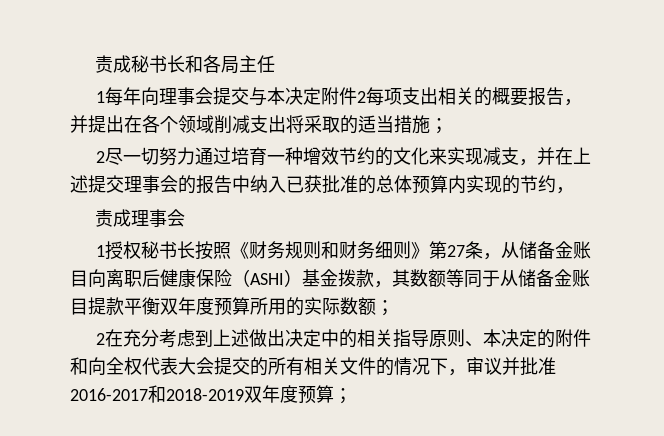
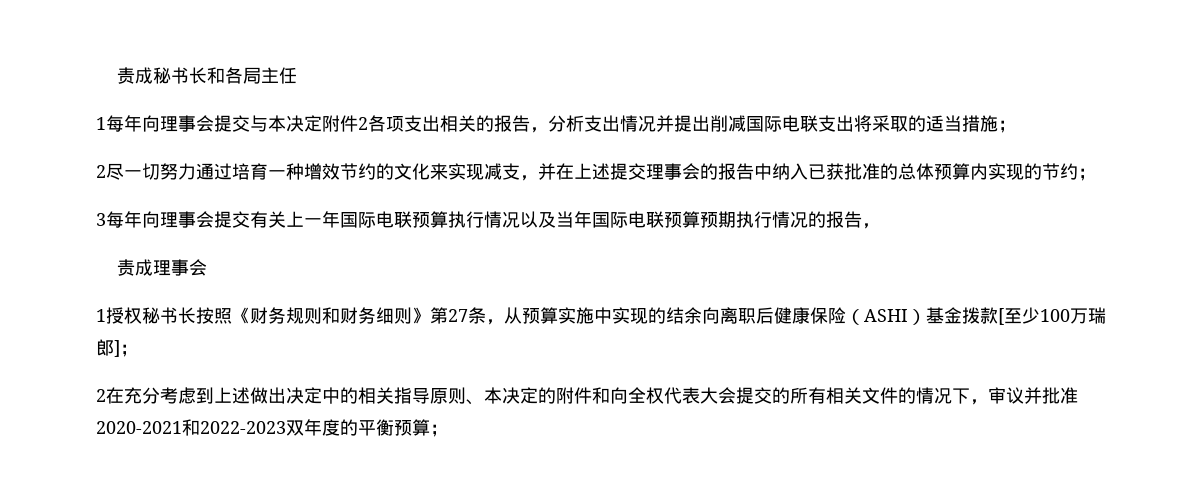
[365,87,384,106] 每 -> [368,115,386,132] 各
[491,87,582,106] [70,115,250,133] 概要报告，并提出在各个领域削减 -> [494,115,818,133] 报告，分析支出情况并提出削减国际电联
(556, 184) none -> [1078,168,1096,181] [96,211,862,228] ； // 3每年向理事会提交有关上一年国际电联预算执行情况以及当年国际电联预算预期执行情况的报告
[518,241,591,259] [70,270,88,287] 储备金账目 -> [522,307,702,324] 预算实施中实现的结余
[374,269,590,288] [70,297,376,316] ，其数额等同于从储备金账目提款平衡双年度预算所用的实际数额 -> [998,307,1106,325] [96,339,120,357] [至少100万瑞郎]
[70,385,298,403] 2016-2017和2018-2019双年度 -> [96,419,394,436] 2020-2021和2022-2023双年度的平衡

